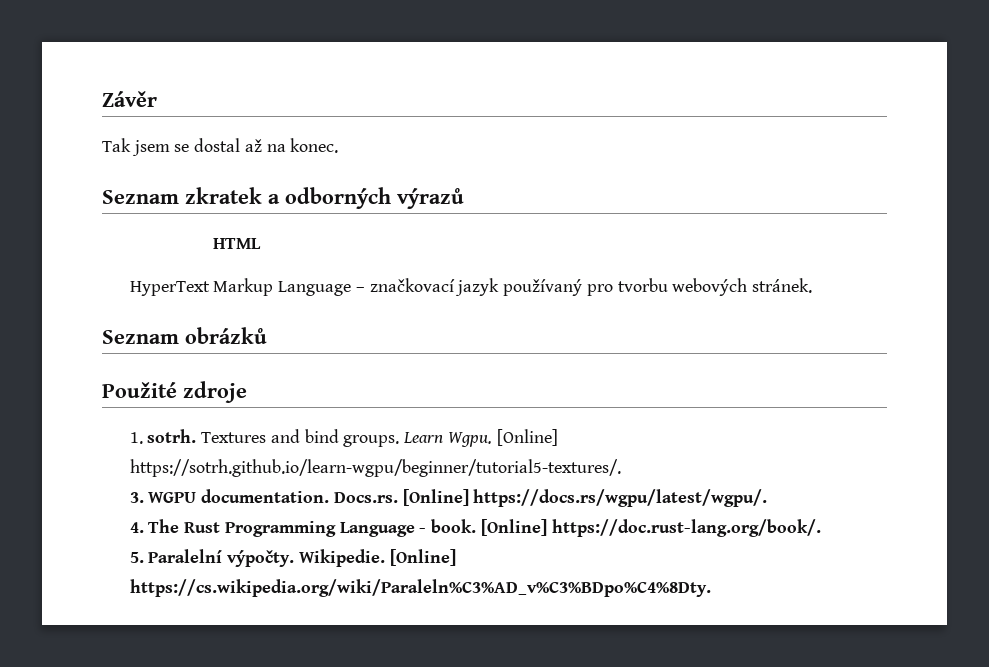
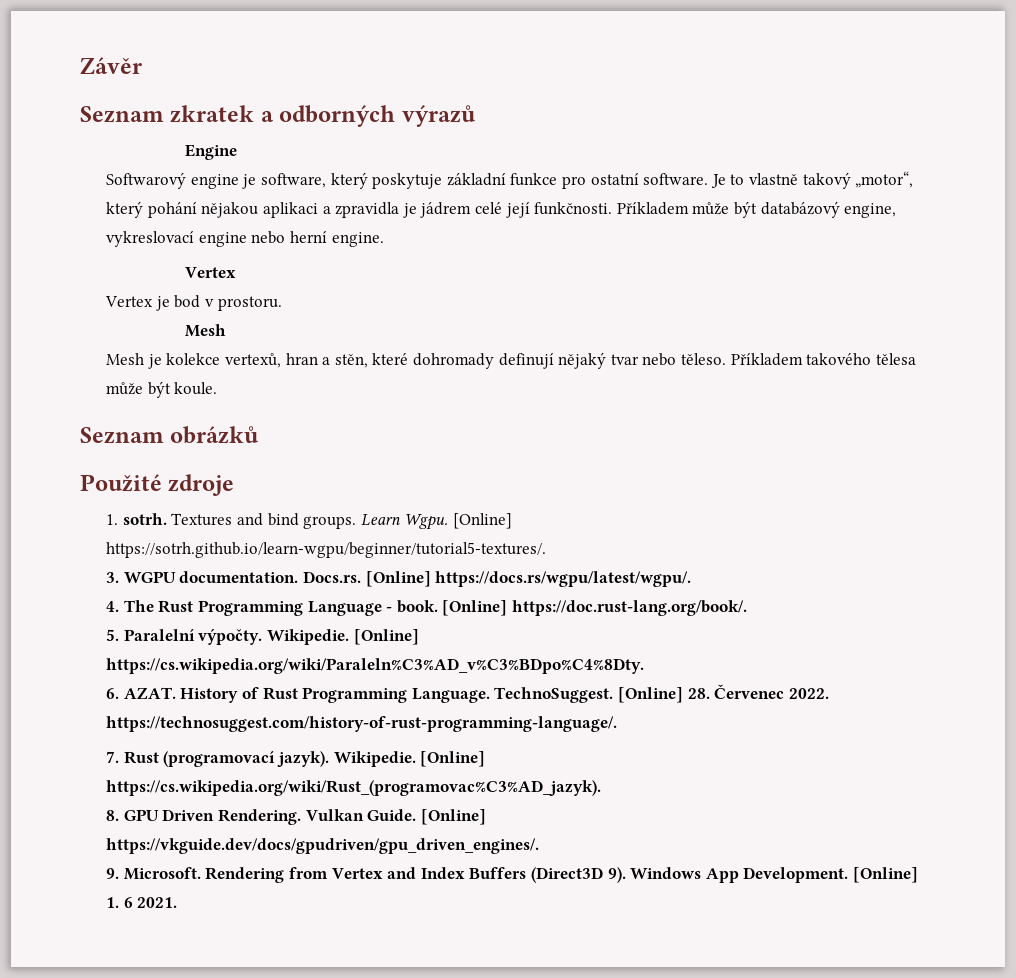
[102,138,339,156] // Tak jsem se dostal až na konec. -> (142, 65) none
[213,238,262,249] [129,278,813,296] HTML // HyperText Markup Language – značkovací jazyk používaný pro tvorbu webových stránek. -> [184,144,237,160] [106,171,914,189] [106,201,897,218] [106,231,384,247] [184,267,236,278] [105,295,282,311] [184,324,226,337] [106,352,916,369] [106,381,218,398] Engine // Softwarový engine je software, který poskytuje základní funkce pro ostatní software. Je to vlastně takový „motor“, který pohání nějakou aplikaci a zpravidla je jádrem celé její funkčnosti. Příkladem může být databázový engine, vykreslovací engine nebo herní engine. // Vertex // Vertex je bod v prostoru. // Mesh // Mesh je kolekce vertexů, hran a stěn, které dohromady definují nějaký tvar nebo těleso. Příkladem takového tělesa může být koule.
(711, 588) none -> [106,684,829,703] [106,716,618,732] [106,751,486,767] [106,780,602,796] [106,809,486,825] [106,838,540,854] [106,867,918,883] [106,897,178,908] // 6. AZAT. History of Rust Programming Language. TechnoSuggest. [Online] 28. Červenec 2022. https://technosuggest.com/history-of-rust-programming-language/. // 7. Rust (programovací jazyk). Wikipedie. [Online] https://cs.wikipedia.org/wiki/Rust_(programovac%C3%AD_jazyk). // 8. GPU Driven Rendering. Vulkan Guide. [Online] https://vkguide.dev/docs/gpudriven/gpu_driven_engines/. // 9. Microsoft. Rendering from Vertex and Index Buffers (Direct3D 9). Windows App Development. [Online] 1. 6 2021.

